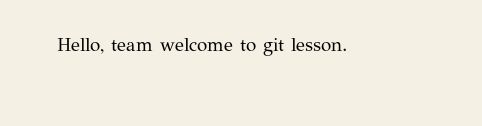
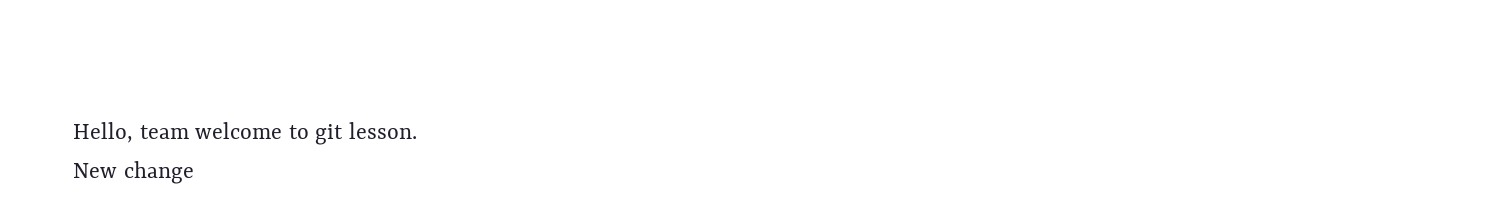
(347, 45) none -> [73,161,194,184] // New change

